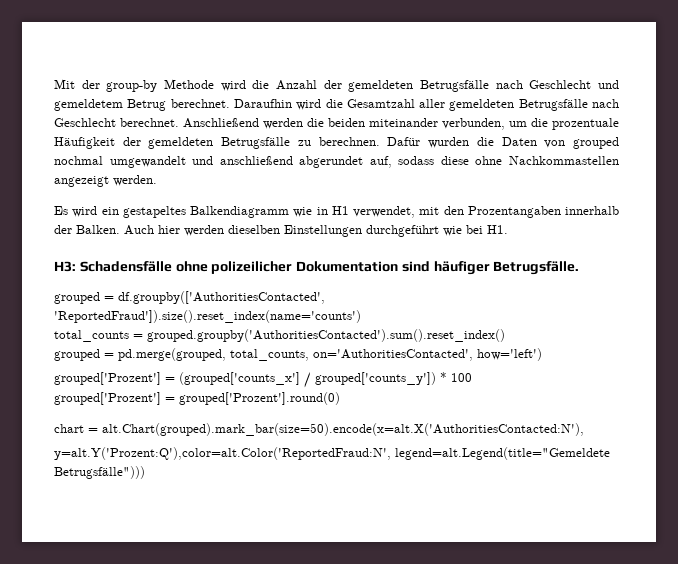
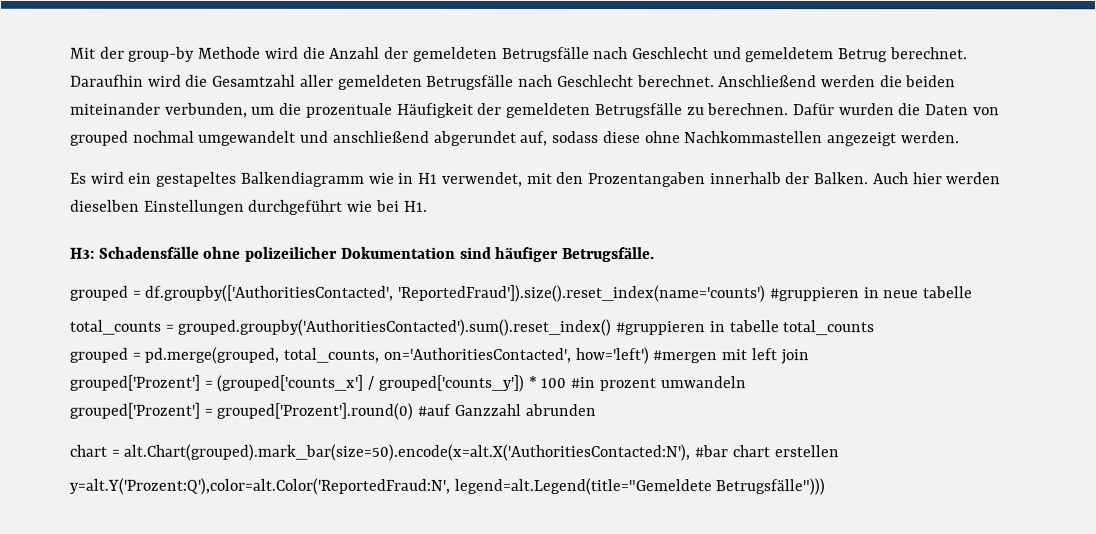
(361, 316) none -> [768,286,973,302] #gruppieren in neue tabelle
(505, 335) none -> [615,320,875,336] #gruppieren in tabelle total_counts
(542, 354) none -> [652,348,809,365] #mergen mit left join
(472, 377) none -> [570,376,746,392] #in prozent umwandeln
(340, 398) none -> [417,403,596,417] #auf Ganzzahl abrunden
(584, 429) none -> [694,445,839,458] #bar chart erstellen

